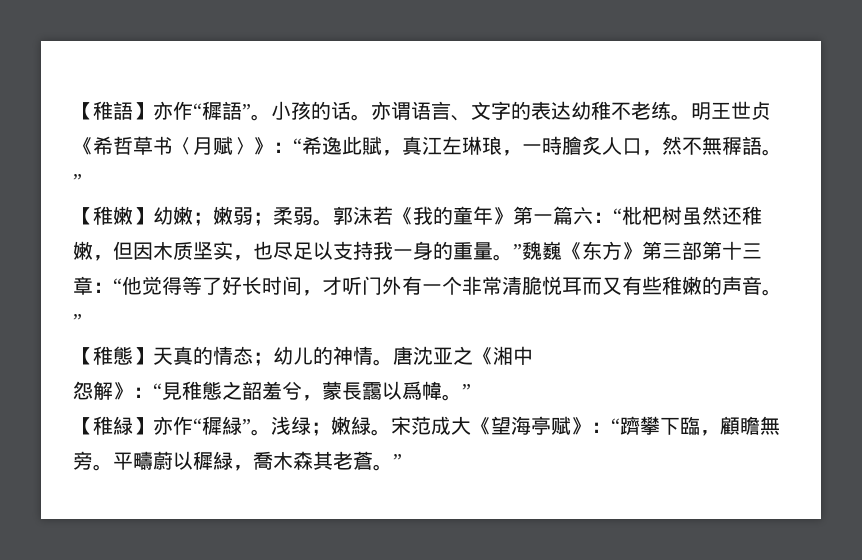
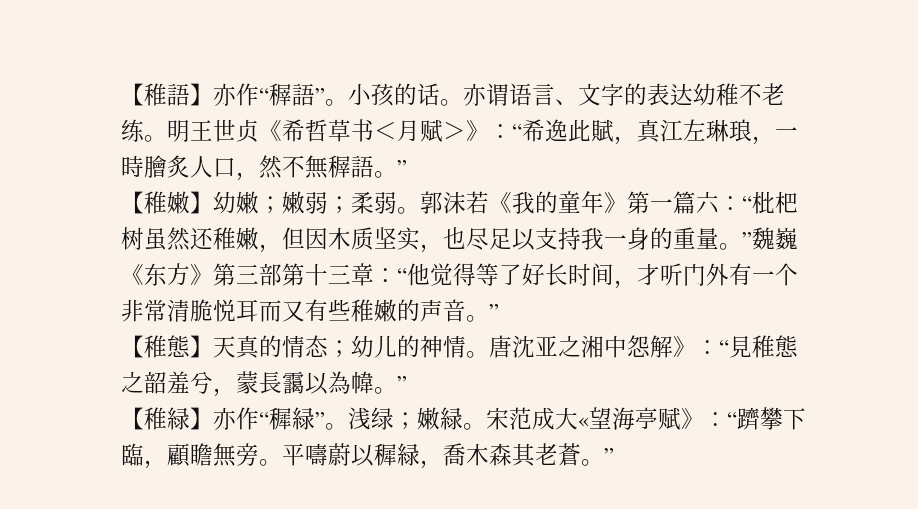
[202,101,222,120] 穉 -> [269,83,292,106] 稺
[173,136,253,155] 〈月赋〉 -> [374,119,466,142] ＜月赋＞
[473,347,493,365] 《 -> (581, 346) none
(533, 355) // -> (627, 346) none
[402,381,422,400] 爲 -> [328,371,351,394] 為
[471,417,491,435] 《 -> [578,417,589,427] «
[133,451,153,470] 疇 -> [305,443,328,466] 嚋

